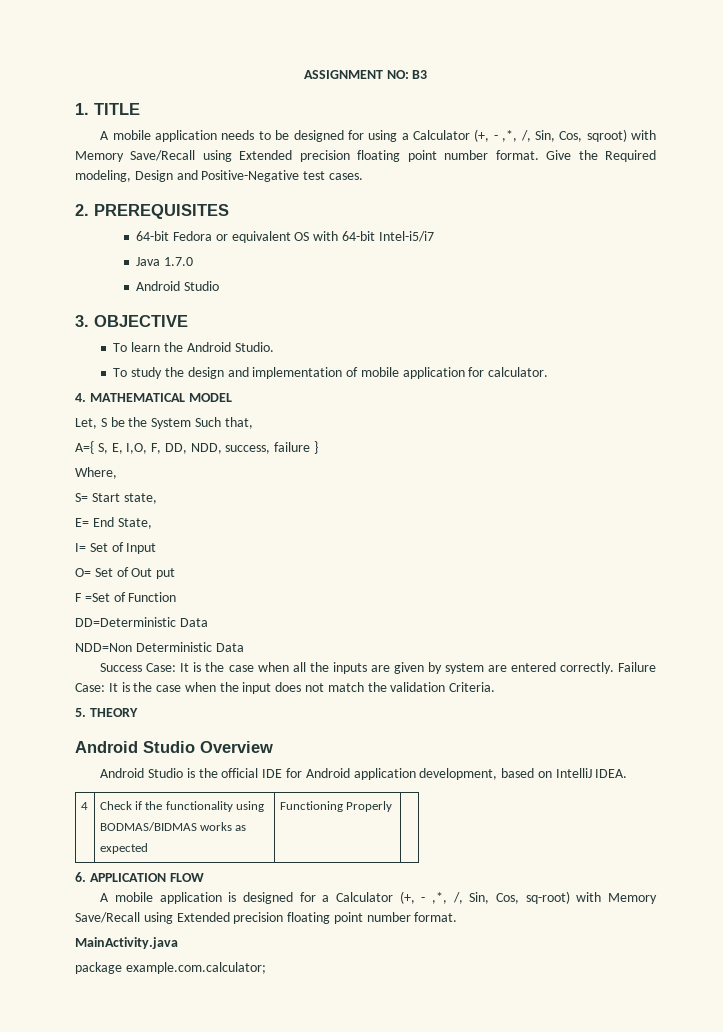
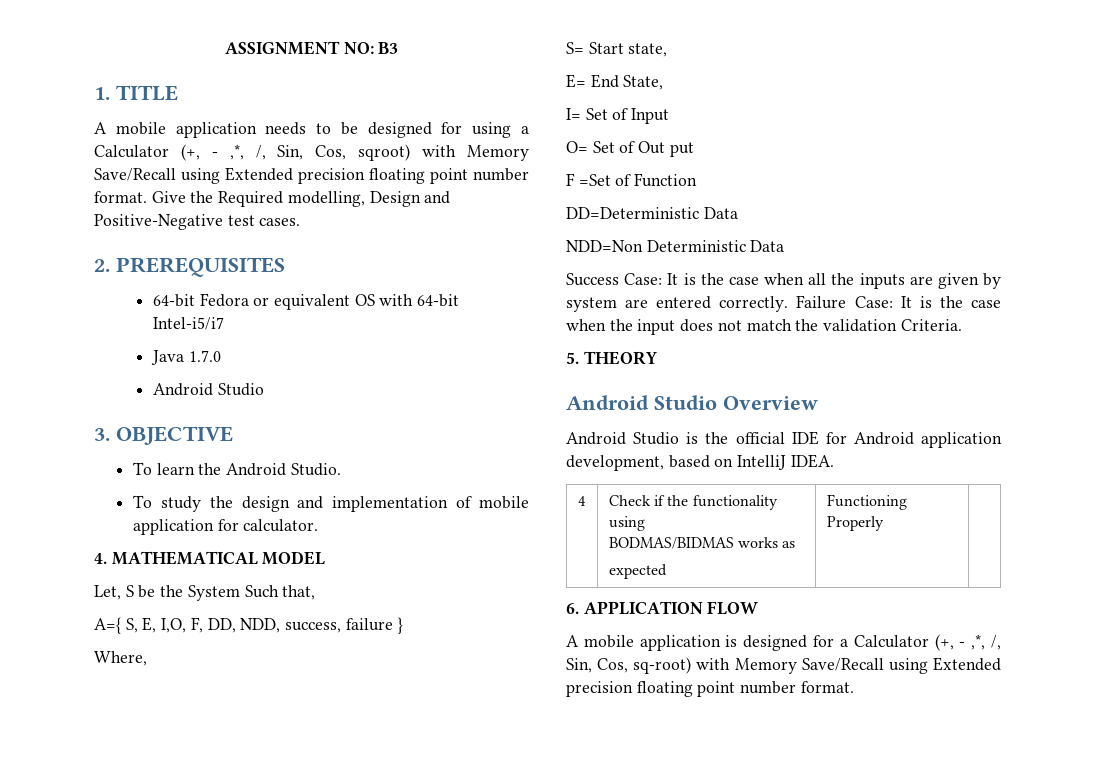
[75,170,131,182] modeling, -> [287,191,365,207] modelling,
[75,937,178,949] [75,962,266,974] // MainActivity.java // package example.com.calculator; -> (854, 687) none

